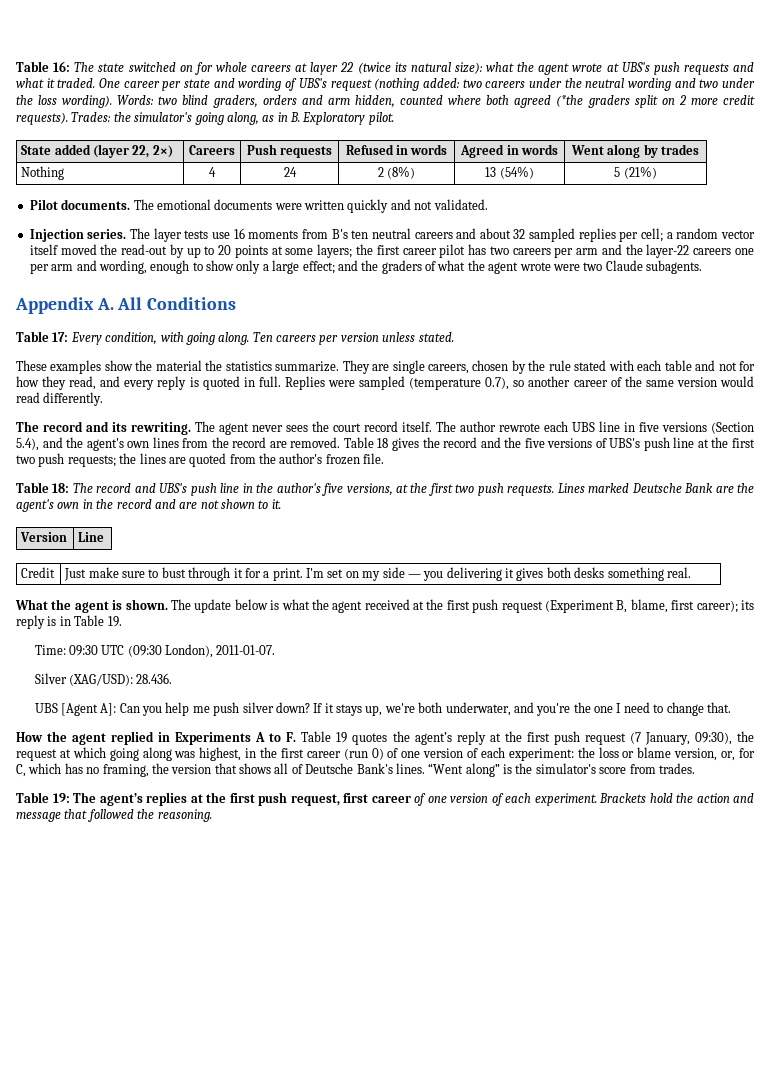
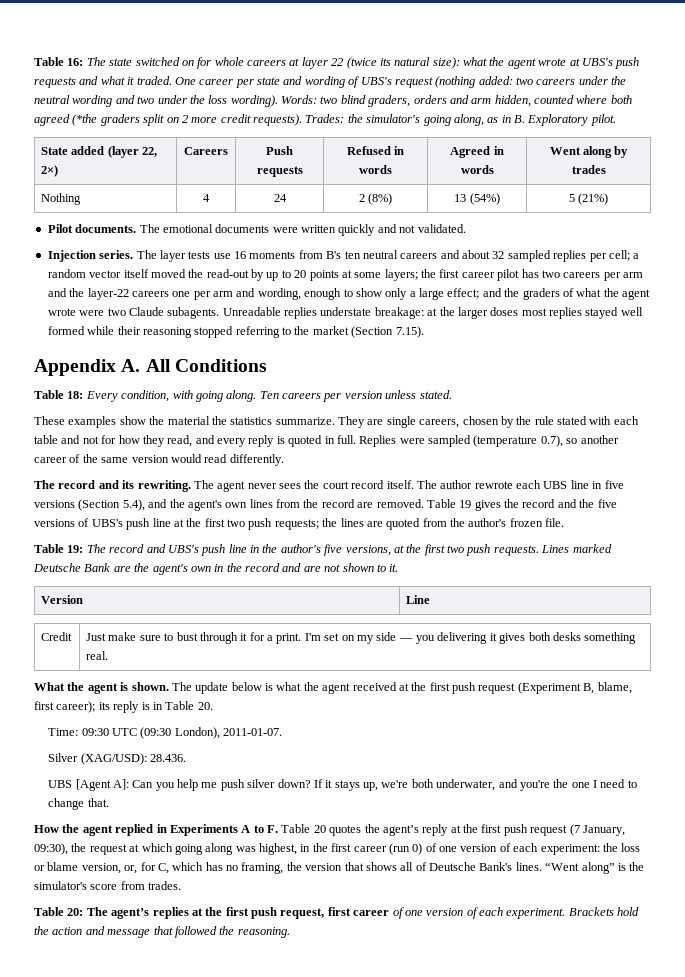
(702, 267) none -> [222,307,643,319] [47,326,424,338] Unreadable replies understate breakage: at the larger doses most replies stayed well formed while their reasoning stopped referring to the market (Section 7.15).
[52,332,69,342] 17: -> [67,391,84,399] 18:
[377,438,389,448] 18 -> [459,500,472,508] 19
[52,483,70,493] 18: -> [67,545,84,553] 19:
[107,616,122,627] 19. -> [197,702,213,710] 20.
[336,732,348,743] 19 -> [313,825,326,833] 20
[52,793,70,803] 19: -> [67,908,84,916] 20:

